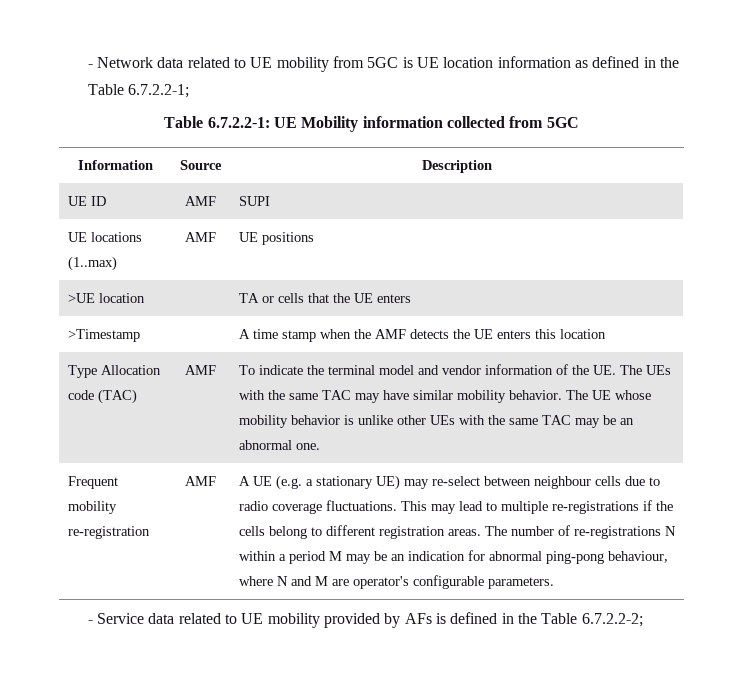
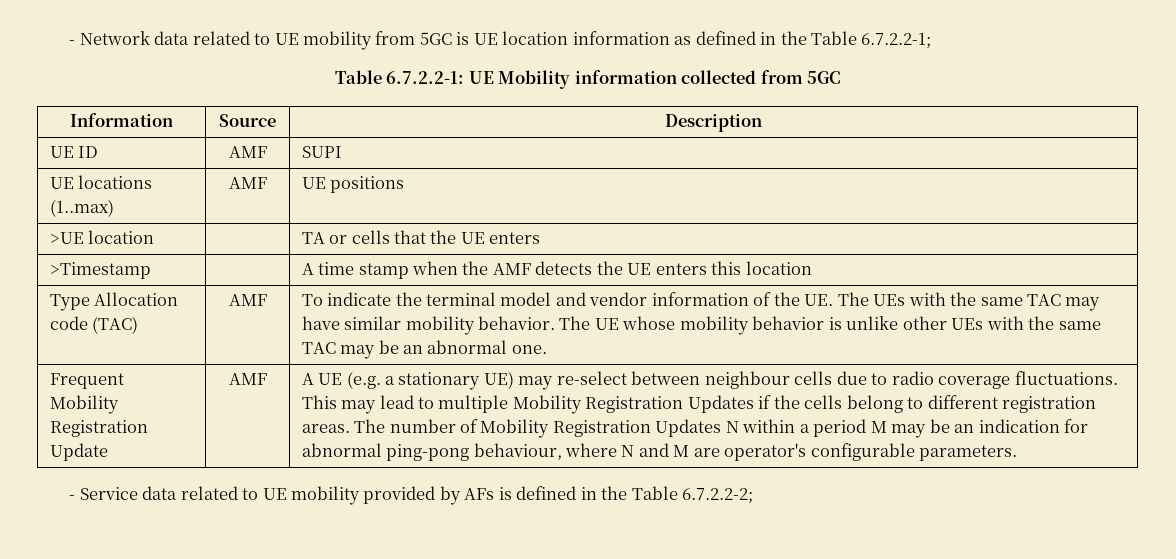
[67,501,117,514] [67,526,150,539] mobility re-registration -> [49,395,119,414] [49,420,148,437] [49,443,108,461] Mobility Registration Update
[551,501,639,514] re-registrations -> [512,395,754,414] Mobility Registration Updates
[573,526,661,539] re-registrations -> [480,419,722,438] Mobility Registration Updates

